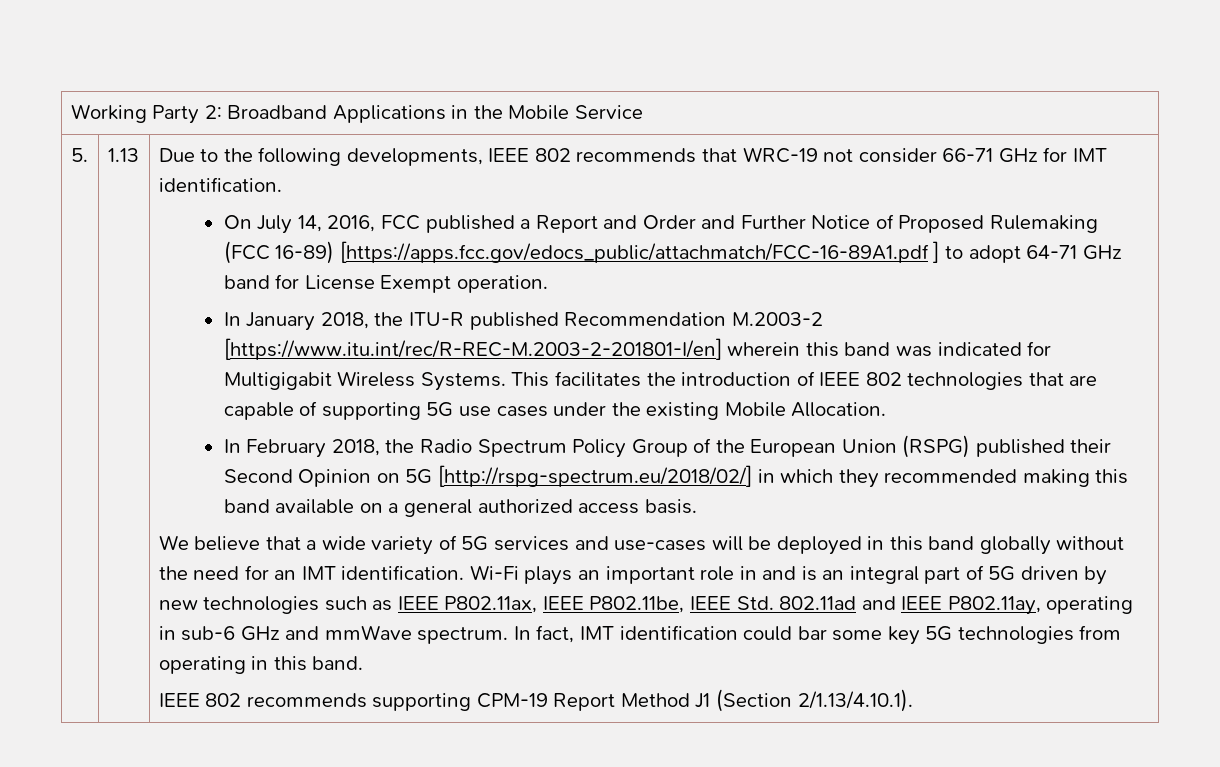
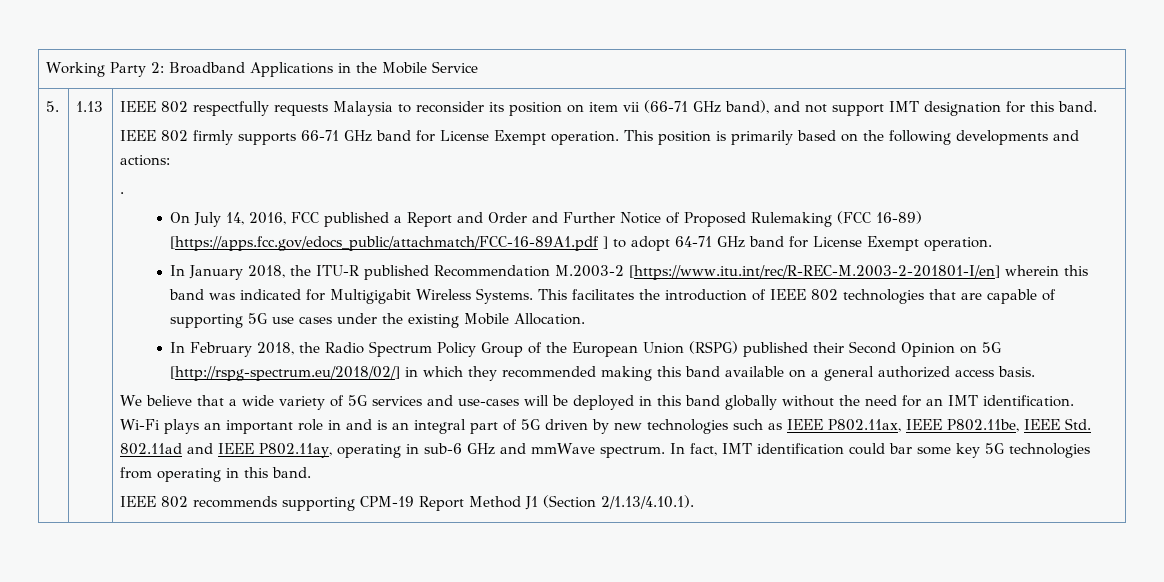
[158,147,1107,166] [158,177,282,192] Due to the following developments, IEEE 802 recommends that WRC-19 not consider 66-71 GHz for IMT identification. -> [120,100,1098,116] [120,130,1080,145] [120,155,171,166] [120,192,125,194] IEEE 802 respectfully requests Malaysia to reconsider its position on item vii (66-71 GHz band), and not support IMT designation for this band. // IEEE 802 firmly supports 66-71 GHz band for License Exempt operation. This position is primarily based on the following developments and actions: // .

